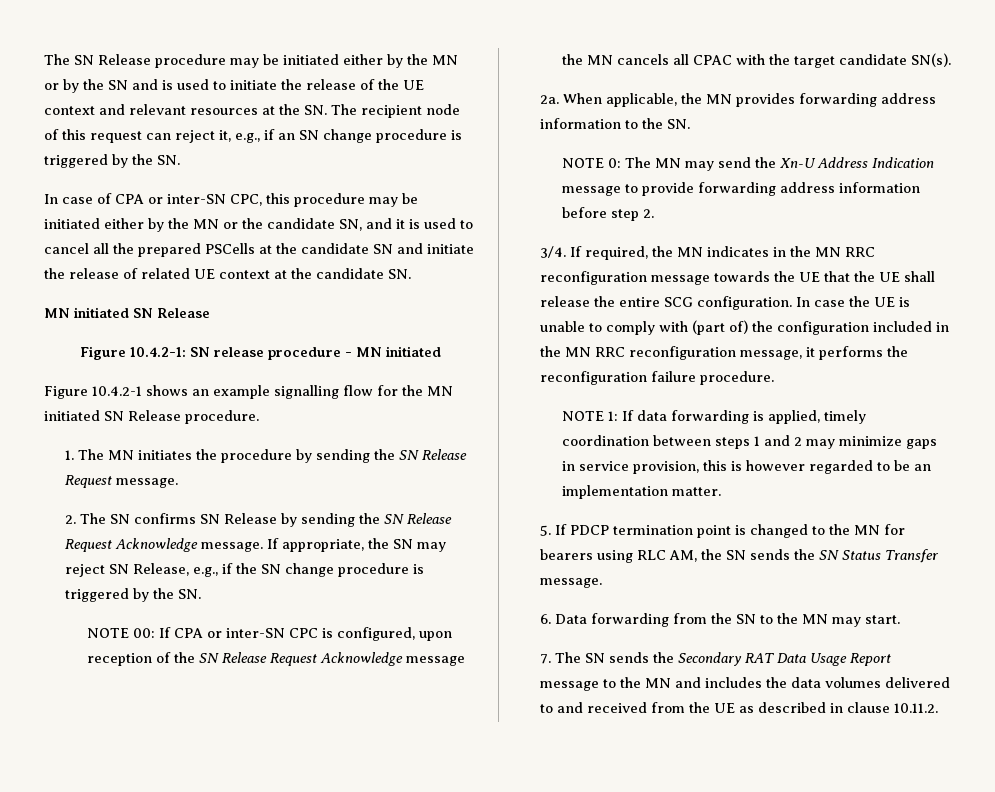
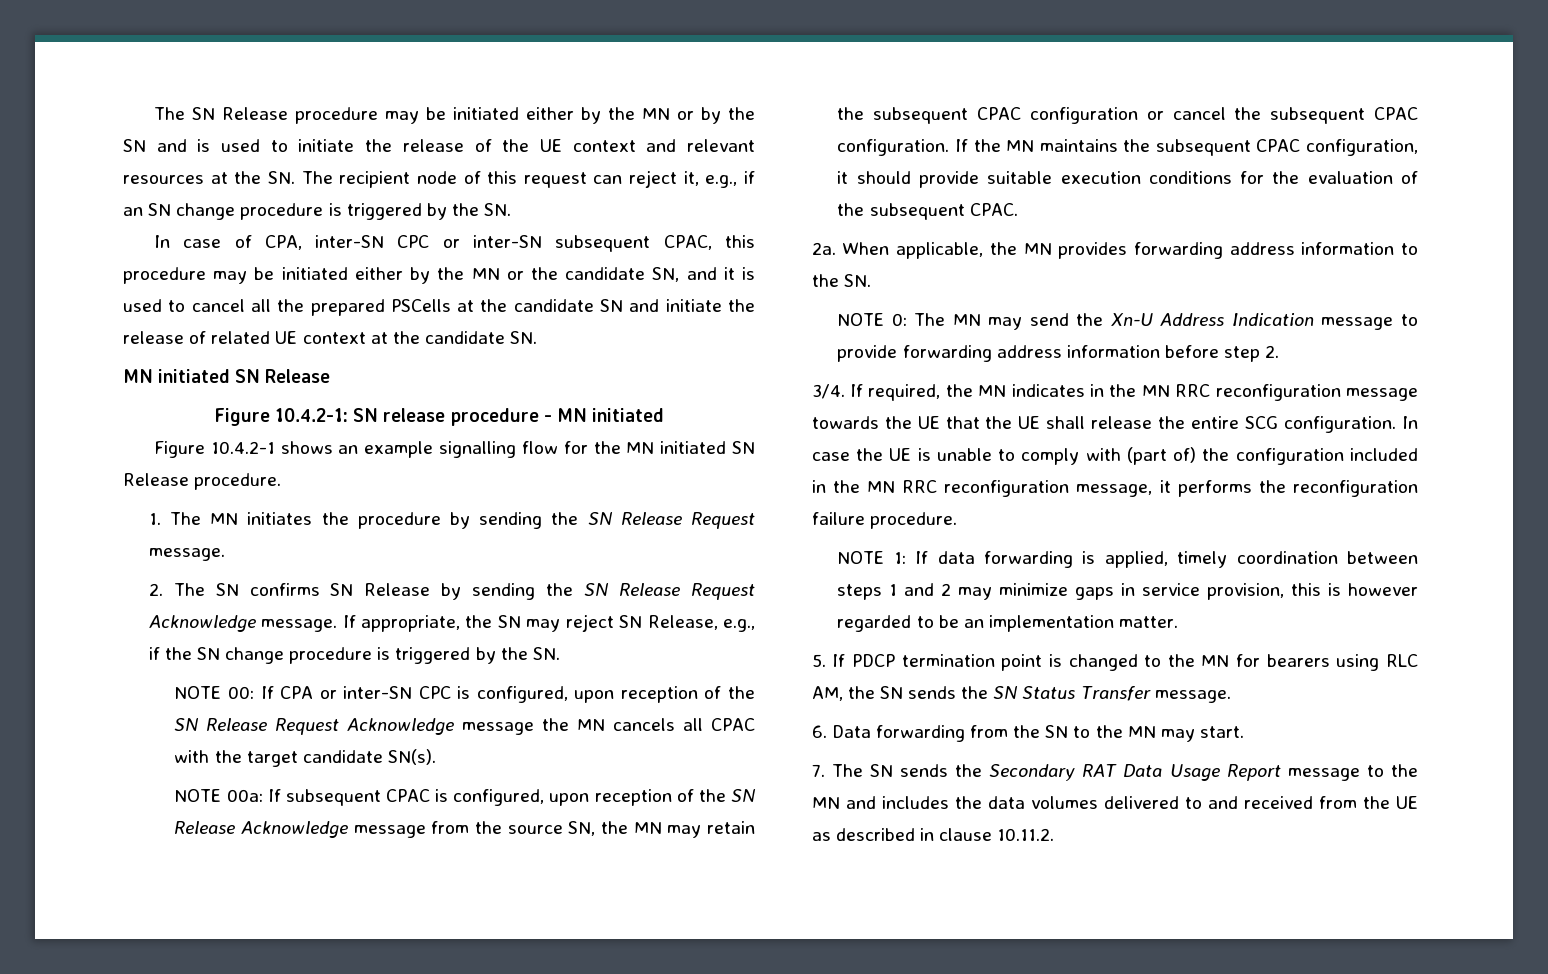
[115,194,262,206] CPA or inter-SN CPC, -> [264,235,712,252] CPA, inter-SN CPC or inter-SN subsequent CPAC,
(951, 60) none -> [174,789,756,806] [174,821,755,838] [837,107,1419,124] [837,139,1418,156] [837,171,1418,188] [837,203,1018,220] // NOTE 00a: If subsequent CPAC is configured, upon reception of the SN Release Acknowledge message from the source SN, the MN may retain the subsequent CPAC configuration or cancel the subsequent CPAC configuration. If the MN maintains the subsequent CPAC configuration, it should provide suitable execution conditions for the evaluation of the subsequent CPAC.

